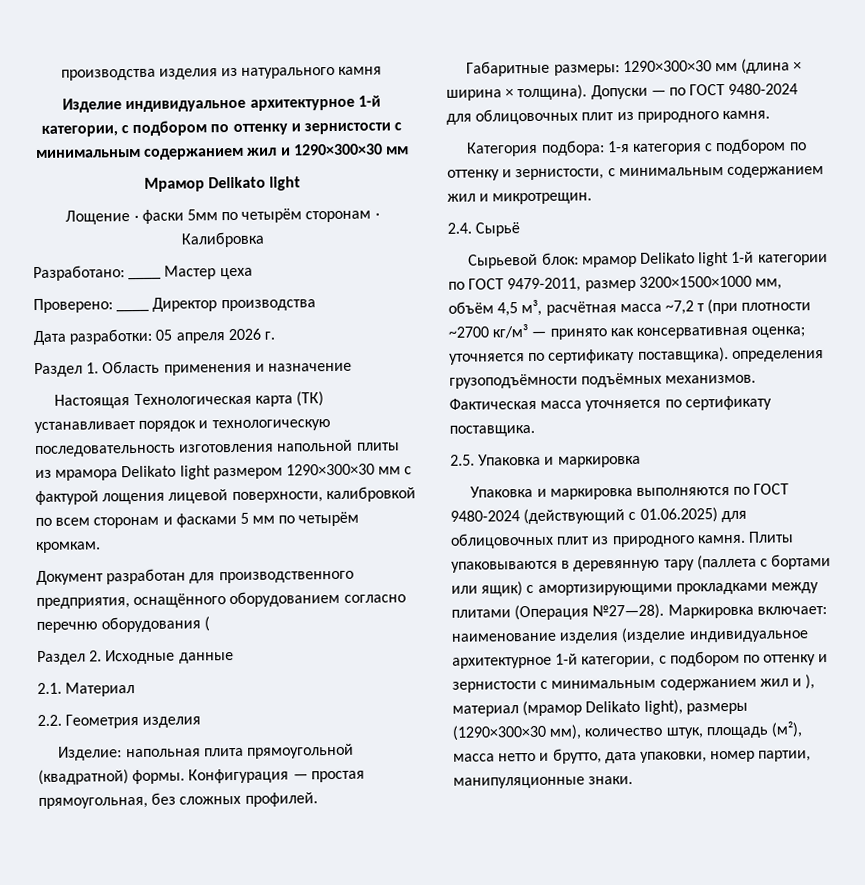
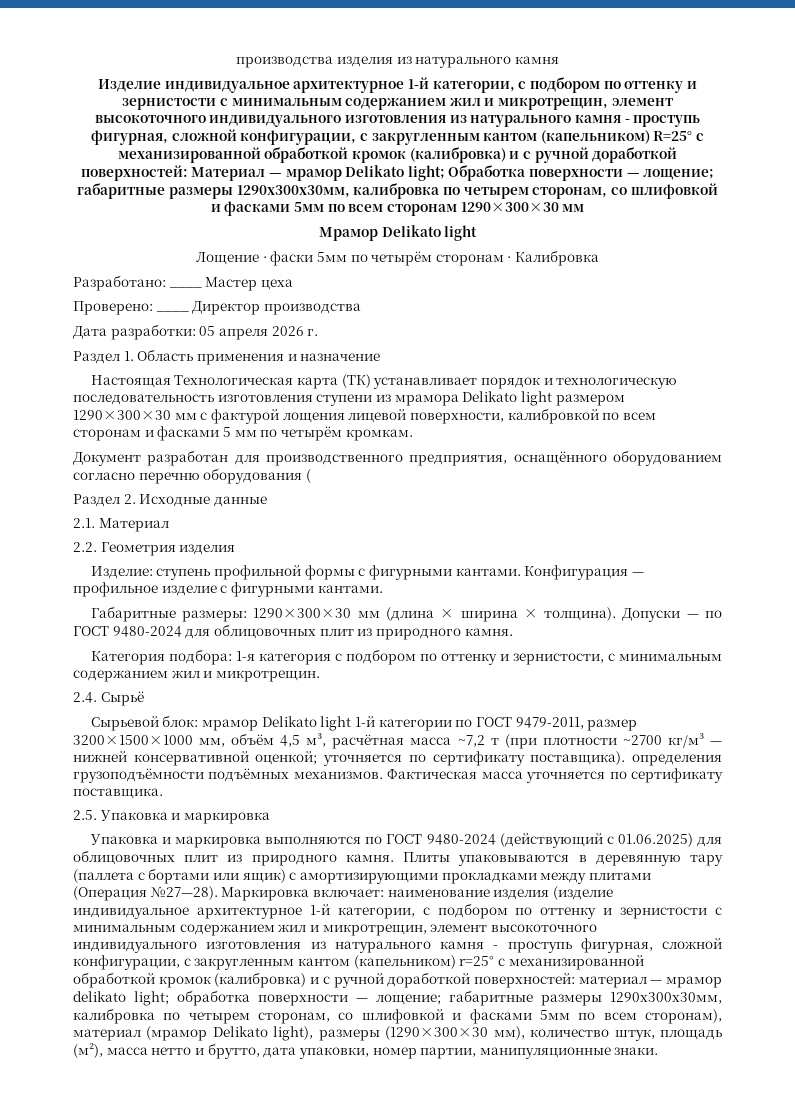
(291, 151) none -> [498,98,673,110] [94,115,701,127] [90,129,705,145] [117,147,678,163] [80,165,715,181] [77,183,718,199] [210,201,457,216] микротрещин, элемент высокоточного индивидуального изготовления из натурального камня - проступь фигурная, сложной конфигурации, с закругленным кантом (капельником) R=25° с механизированной обработкой кромок (калибровка) и с ручной доработкой поверхностей: Материал — мрамор Delikato light; Обработка поверхности — лощение; габаритные размеры 1290х300х30мм, калибровка по четырем сторонам, со шлифовкой и фасками 5мм по всем сторонам
[276,439,400,452] напольной плиты -> [316,394,373,406] ступени
[125,743,354,759] [38,768,365,786] [38,792,318,810] напольная плита прямоугольной (квадратной) формы. Конфигурация — простая прямоугольная, без сложных профилей. -> [156,565,644,580] [73,582,383,597] ступень профильной формы с фигурными кантами. Конфигурация — профильное изделие с фигурными кантами.
[549,326,806,340] принято как консервативная оценка; -> [73,751,318,766] нижней консервативной оценкой;
[805,674,816,690] ), -> [322,924,597,936] [73,938,722,953] [73,955,644,970] [73,972,722,988] [73,990,722,1006] [73,1008,723,1024] микротрещин, элемент высокоточного индивидуального изготовления из натурального камня - проступь фигурная, сложной конфигурации, с закругленным кантом (капельником) r=25° с механизированной обработкой кромок (калибровка) и с ручной доработкой поверхностей: материал — мрамор delikato light; обработка поверхности — лощение; габаритные размеры 1290х300х30мм, калибровка по четырем сторонам, со шлифовкой и фасками 5мм по всем сторонам),

